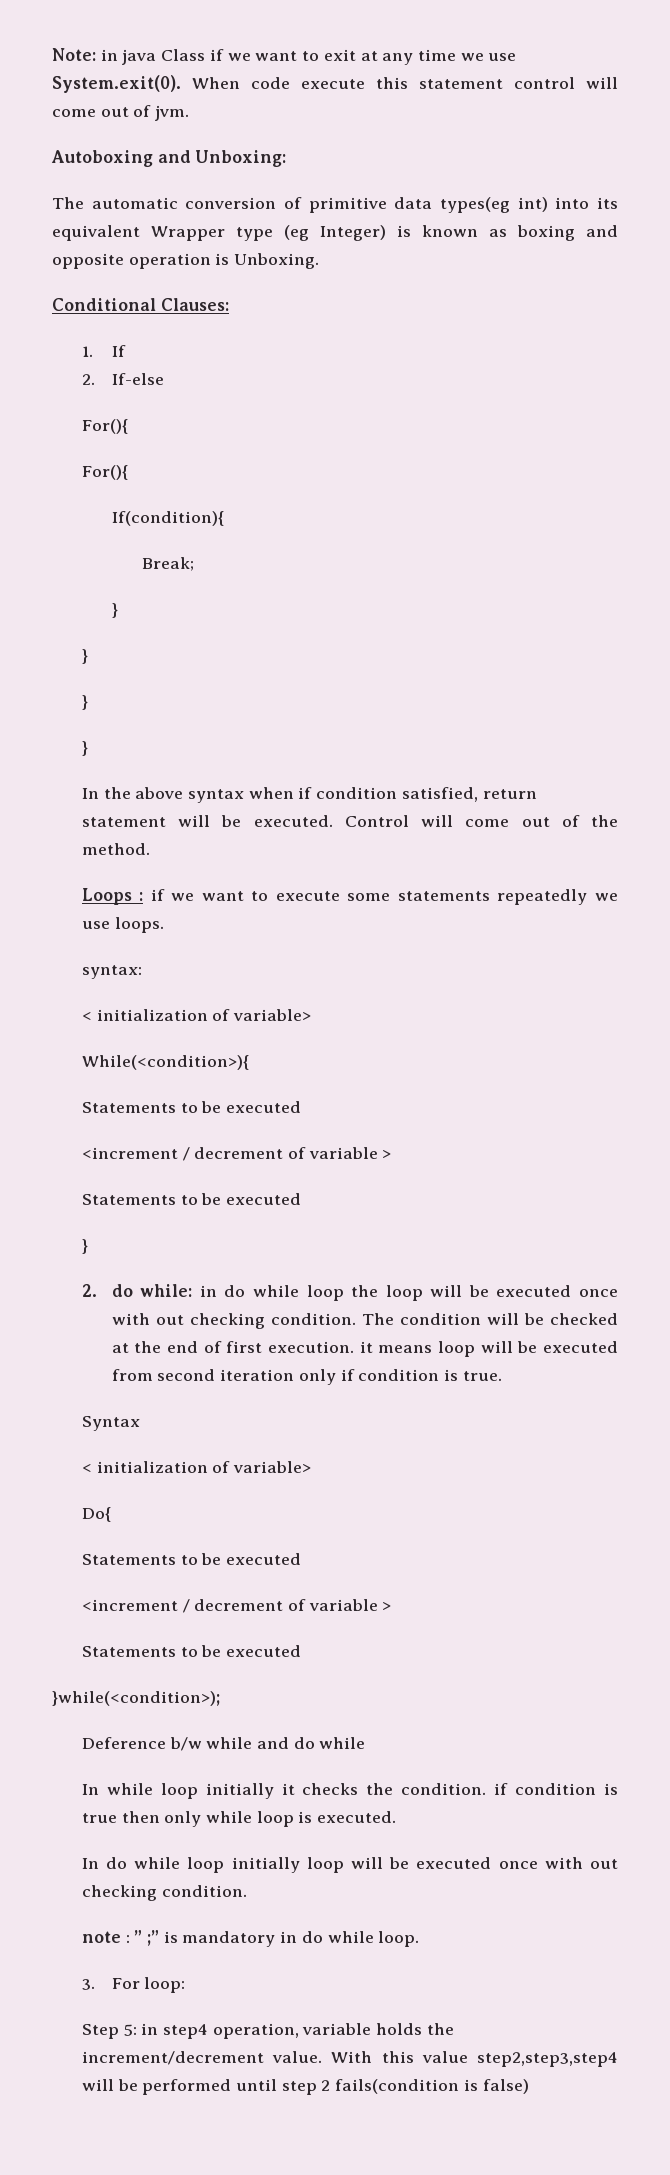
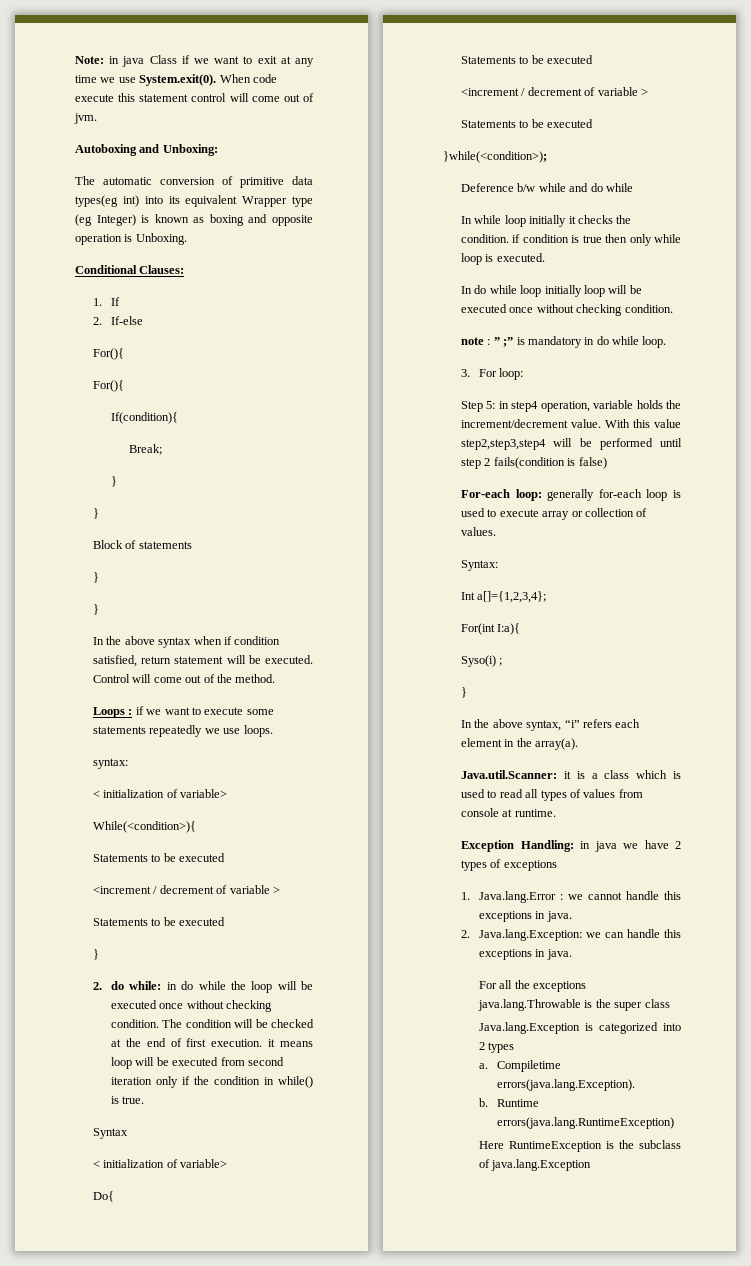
(88, 656) none -> [93,540,192,549] // Block of statements
[306,1285,344,1301] loop -> (226, 985) none
[111,1313,184,1325] with out -> [186,1000,224,1009] without
[358,1369,440,1381] condition -> [194,1076,313,1088] the condition in while()
[544,1857,618,1869] with out -> [536,304,574,313] without
(529, 2086) none -> [461,489,681,501] [461,508,648,520] [461,527,497,536] [461,560,499,571] [461,591,547,603] [461,623,521,635] [461,655,503,667] [461,687,468,698] [461,719,641,731] [461,738,579,750] [461,770,681,779] [461,789,643,801] [461,808,556,817] [461,840,681,852] [461,859,557,871] [461,891,681,903] [479,911,572,922] [461,929,681,941] [479,949,572,960] [479,980,587,992] [478,999,670,1011] [479,1022,681,1034] [479,1042,515,1053] [479,1060,562,1072] [497,1079,636,1091] [479,1098,540,1107] [497,1117,675,1129] [479,1140,681,1152] [479,1159,592,1171] // For-each loop: generally for-each loop is used to execute array or collection of values. // Syntax: // Int a[]={1,2,3,4}; // For(int I:a){ // Syso(i) ; // } // In the above syntax, “i” refers each element in the array(a). // Java.util.Scanner: it is a class which is used to read all types of values from console at runtime. // Exception Handling: in java we have 2 types of exceptions // 1. Java.lang.Error : we cannot handle this exceptions in java. // 2. Java.lang.Exception: we can handle this exceptions in java. // For all the exceptions java.lang.Throwable is the super class // Java.lang.Exception is categorized into 2 types // a. Compiletime errors(java.lang.Exception). // b. Runtime errors(java.lang.RuntimeException) // Here RuntimeException is the subclass of java.lang.Exception

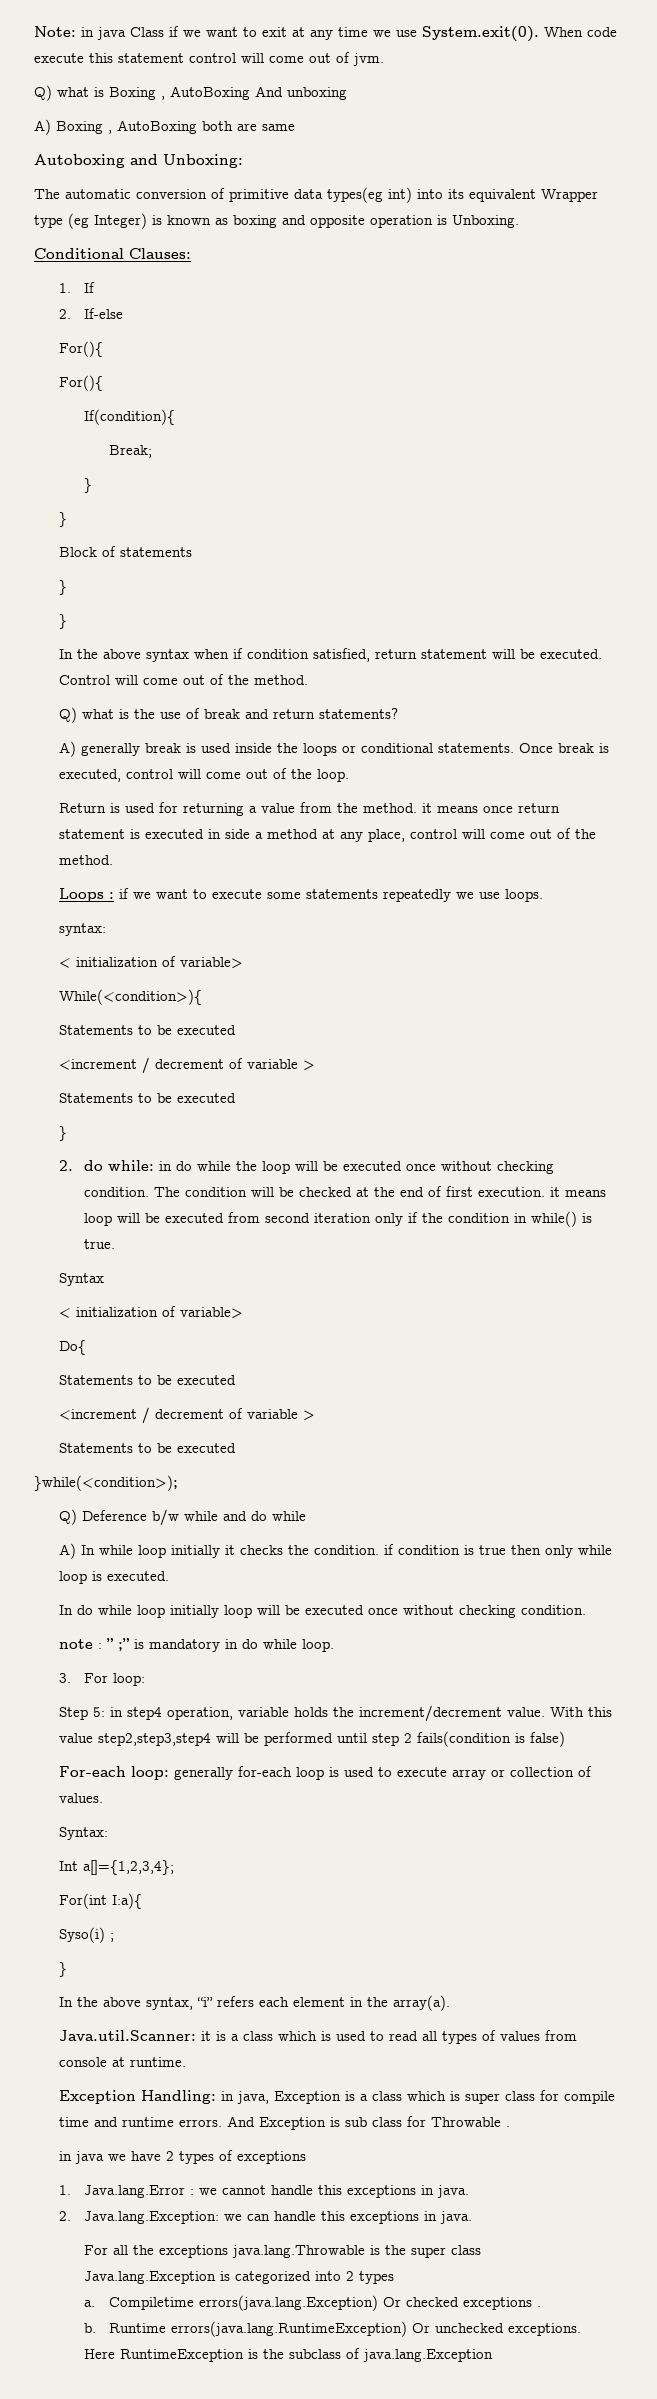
(97, 118) none -> [34,85,347,101] [34,119,295,135] // Q) what is Boxing , AutoBoxing And unboxing // A) Boxing , AutoBoxing both are same
(276, 678) none -> [58,707,398,723] [58,741,609,757] [58,768,349,782] [58,802,560,816] [58,828,596,842] [58,855,113,865] // Q) what is the use of break and return statements? // A) generally break is used inside the loops or conditional statements. Once break is executed, control will come out of the loop. // Return is used for returning a value from the method. it means once return statement is executed in side a method at any place, control will come out of the method.
(547, 157) none -> [58,1509,77,1525] Q)
(633, 187) none -> [58,1543,76,1559] A)
(591, 845) none -> [236,2090,615,2104] [58,2116,510,2130] [58,2151,72,2161] java, Exception is a class which is super class for compile time and runtime errors. And Exception is sub class for Throwable . // in
[497,1079,636,1091] errors(java.lang.Exception). -> [198,2295,541,2311] errors(java.lang.Exception) Or checked exceptions .
(675, 1123) none -> [411,2323,581,2336] Or unchecked exceptions.

